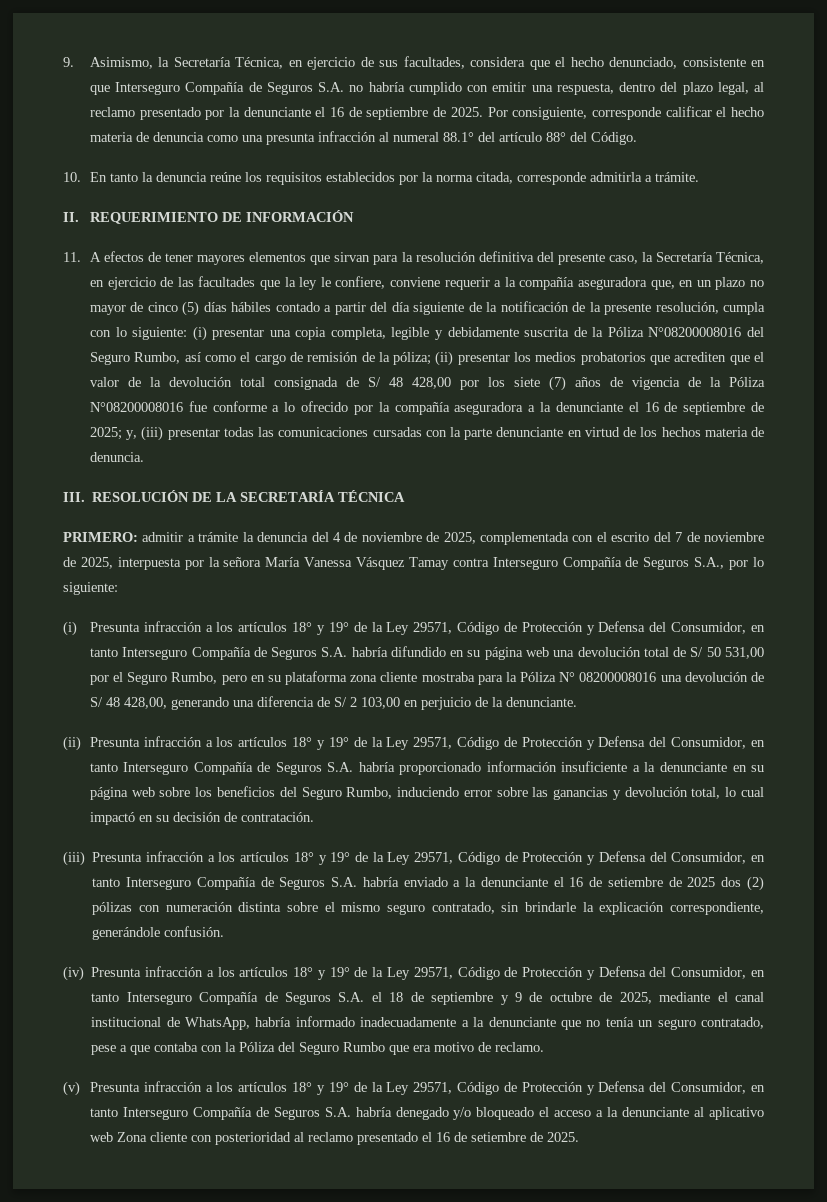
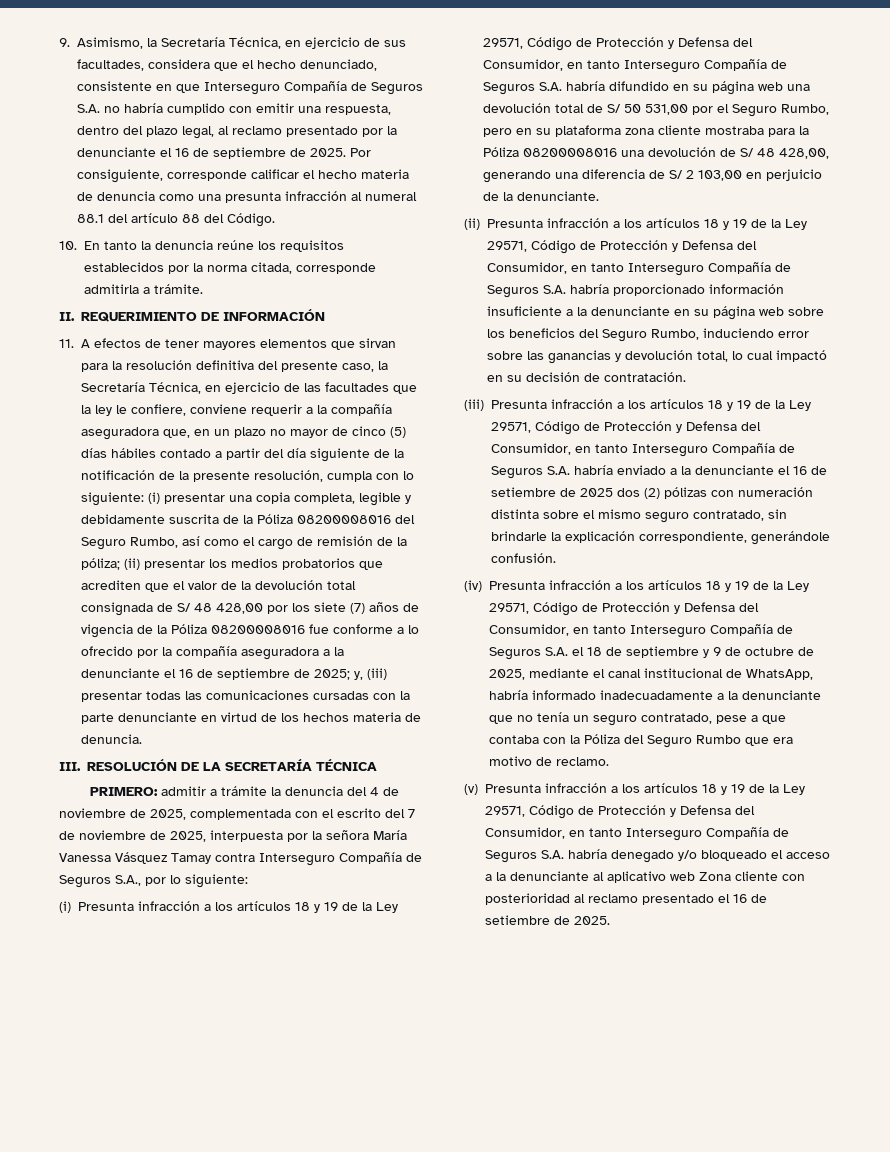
[442,132,474,142] 88.1° -> [77,214,104,223] 88.1
[545,132,566,142] 88° -> [182,214,200,223] 88
[648,327,742,337] N°08200008016 -> [297,515,391,524] 08200008016
[89,402,183,412] N°08200008016 -> [211,625,305,634] 08200008016
[292,622,349,635] 18° y 19° -> [295,902,338,913] 18 y 19
[559,672,576,682] N° -> (519, 152) none
[292,737,349,750] 18° y 19° -> [704,219,747,230] 18 y 19
[293,852,351,865] 18° y 19° -> [708,400,751,411] 18 y 19
[293,967,350,980] 18° y 19° -> [706,581,749,592] 18 y 19
[292,1082,349,1095] 18° y 19° -> [702,784,745,795] 18 y 19

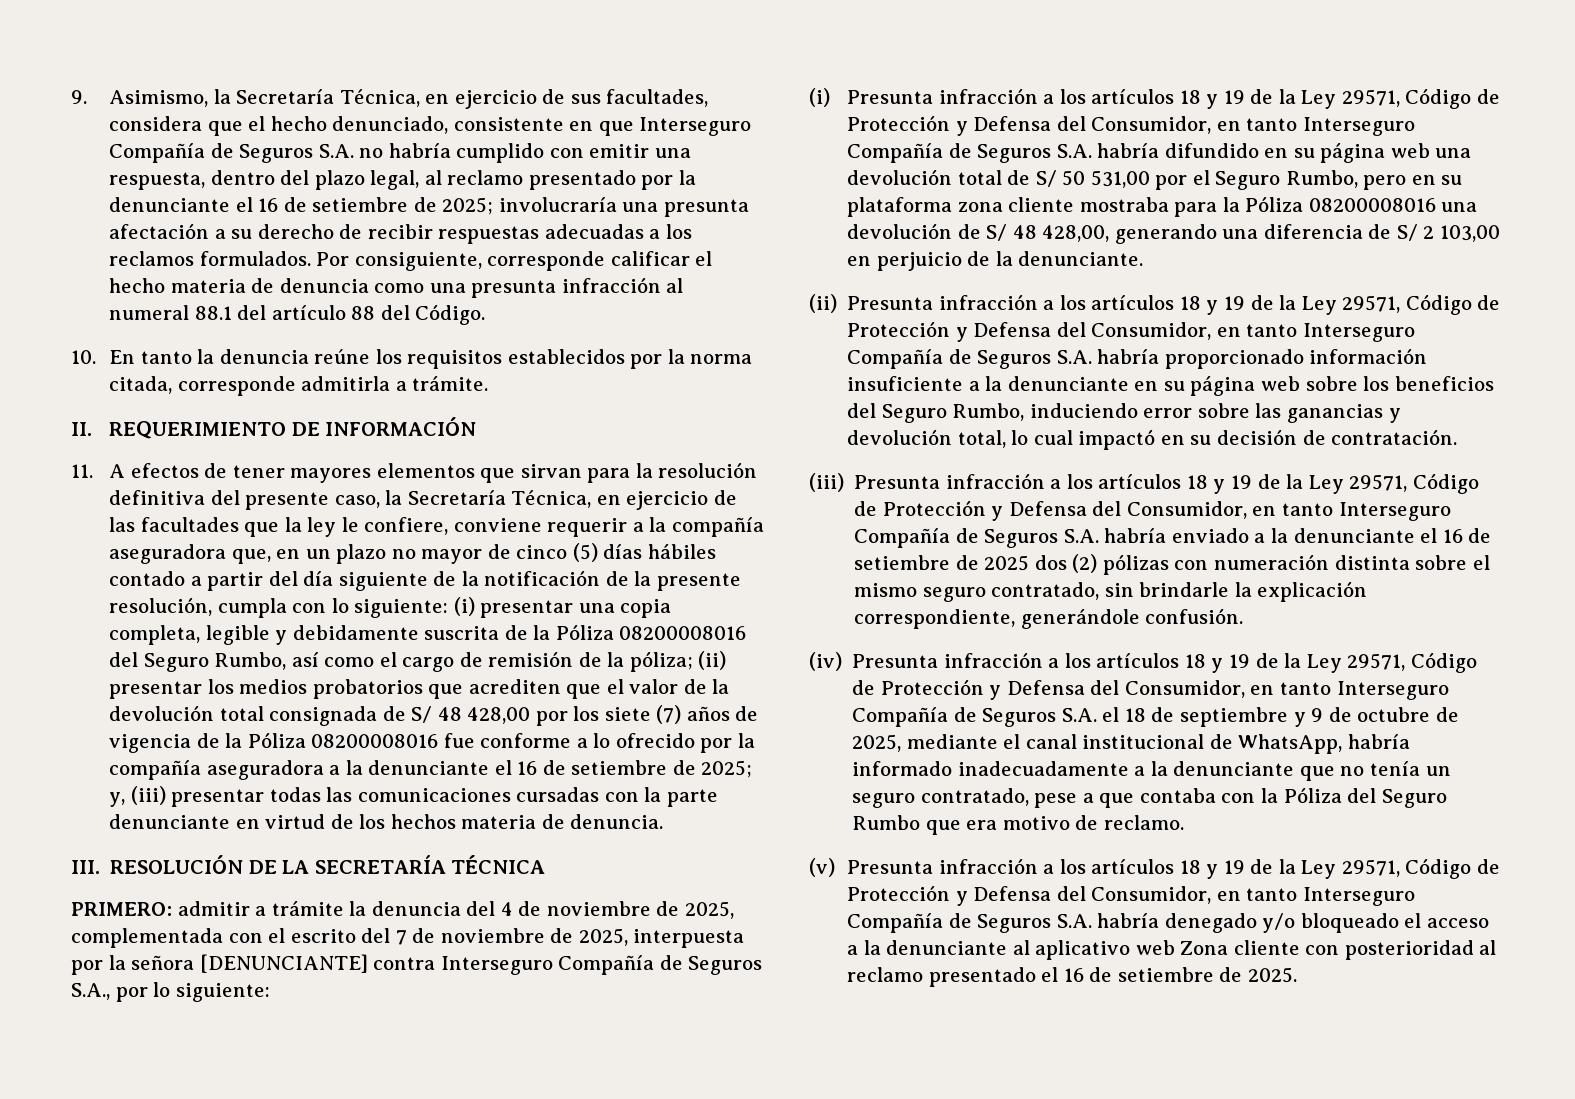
[213,147,346,159] septiembre de 2025. -> [312,197,749,217] [108,223,692,244] [108,251,311,266] setiembre de 2025; involucraría una presunta afectación a su derecho de recibir respuestas adecuadas a los reclamos formulados.
[217,668,290,680] septiembre -> [571,760,668,775] setiembre
[373,830,407,840] [59,852,211,864] María Vanessa Vásquez Tamay -> [199,954,368,973] [DENUNCIANTE]

